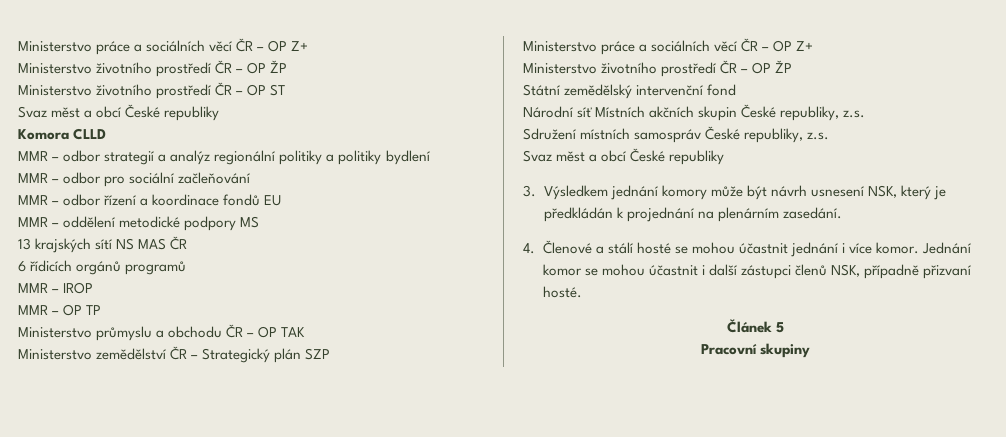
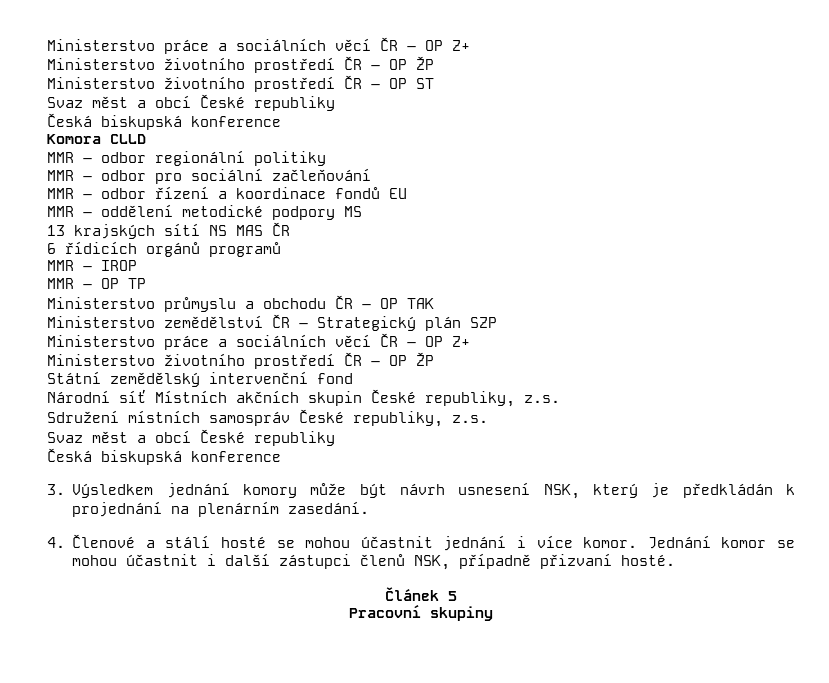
(220, 113) none -> [47,113,281,130] // Česká biskupská konference
[104,150,211,165] strategií a analýz -> (146, 157) none
[326,150,430,165] a politiky bydlení -> (326, 158) none
(725, 157) none -> [47,448,281,465] // Česká biskupská konference

